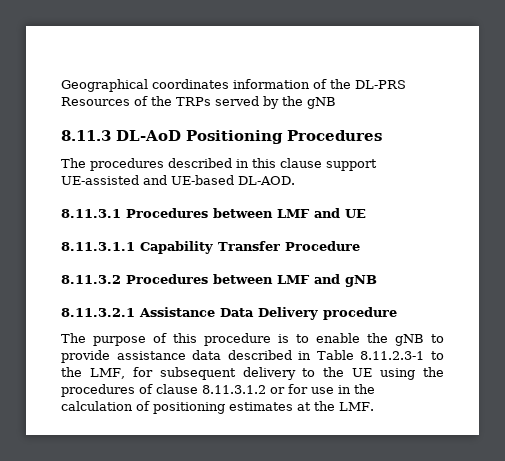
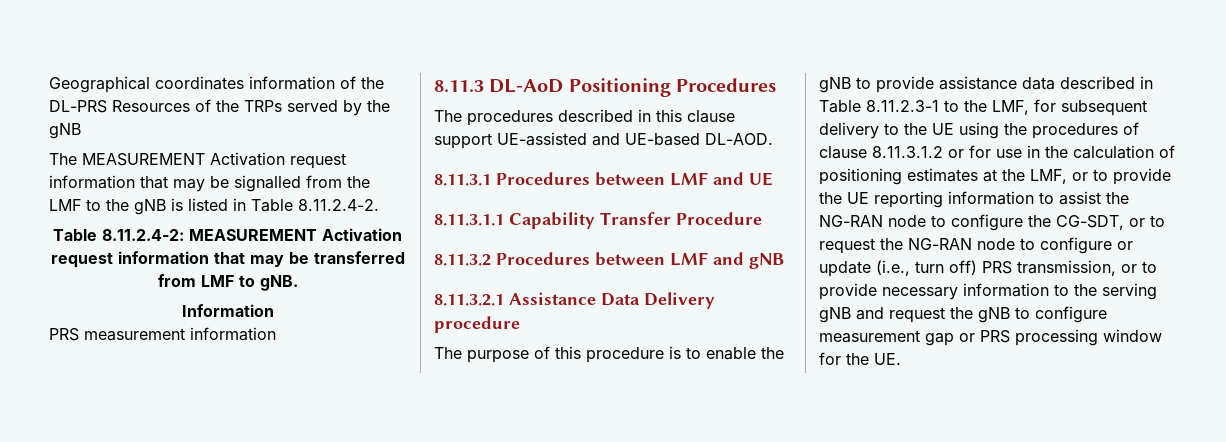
(336, 103) none -> [49,152,346,169] [49,175,370,192] [49,198,379,215] [53,228,402,241] [50,251,405,268] [157,274,298,291] [181,304,274,317] [49,327,276,341] // The MEASUREMENT Activation request information that may be signalled from the LMF to the gNB is listed in Table 8.11.2.4-2. // Table 8.11.2.4-2: MEASUREMENT Activation request information that may be transferred from LMF to gNB. // Information // PRS measurement information
[339,402,374,411] LMF. -> [1030,168,1171,185] [819,191,1129,208] [819,214,1165,231] [819,237,1133,254] [819,260,1157,277] [819,283,1157,300] [819,306,1107,323] [819,329,1162,346] [819,352,901,365] LMF, or to provide the UE reporting information to assist the NG-RAN node to configure the CG-SDT, or to request the NG-RAN node to configure or update (i.e., turn off) PRS transmission, or to provide necessary information to the serving gNB and request the gNB to configure measurement gap or PRS processing window for the UE.

